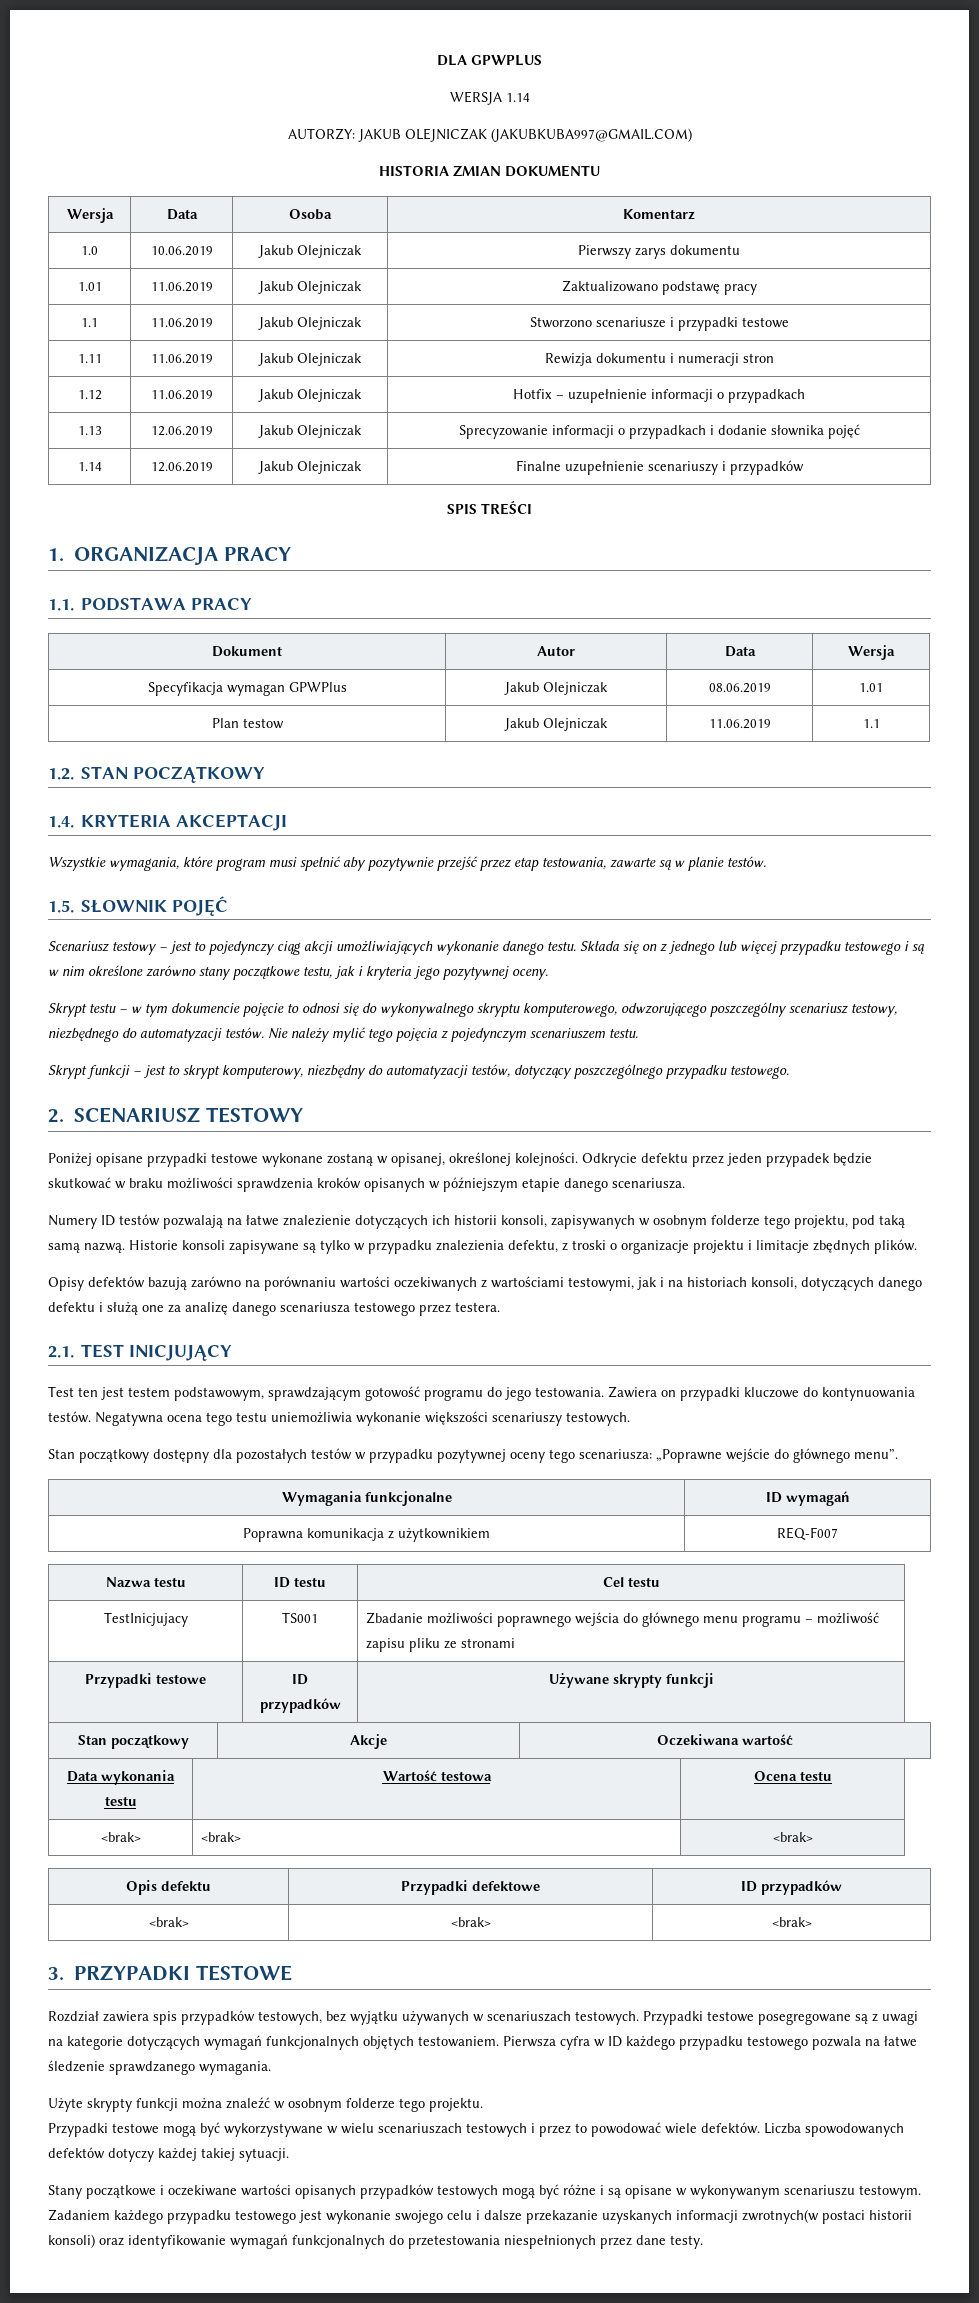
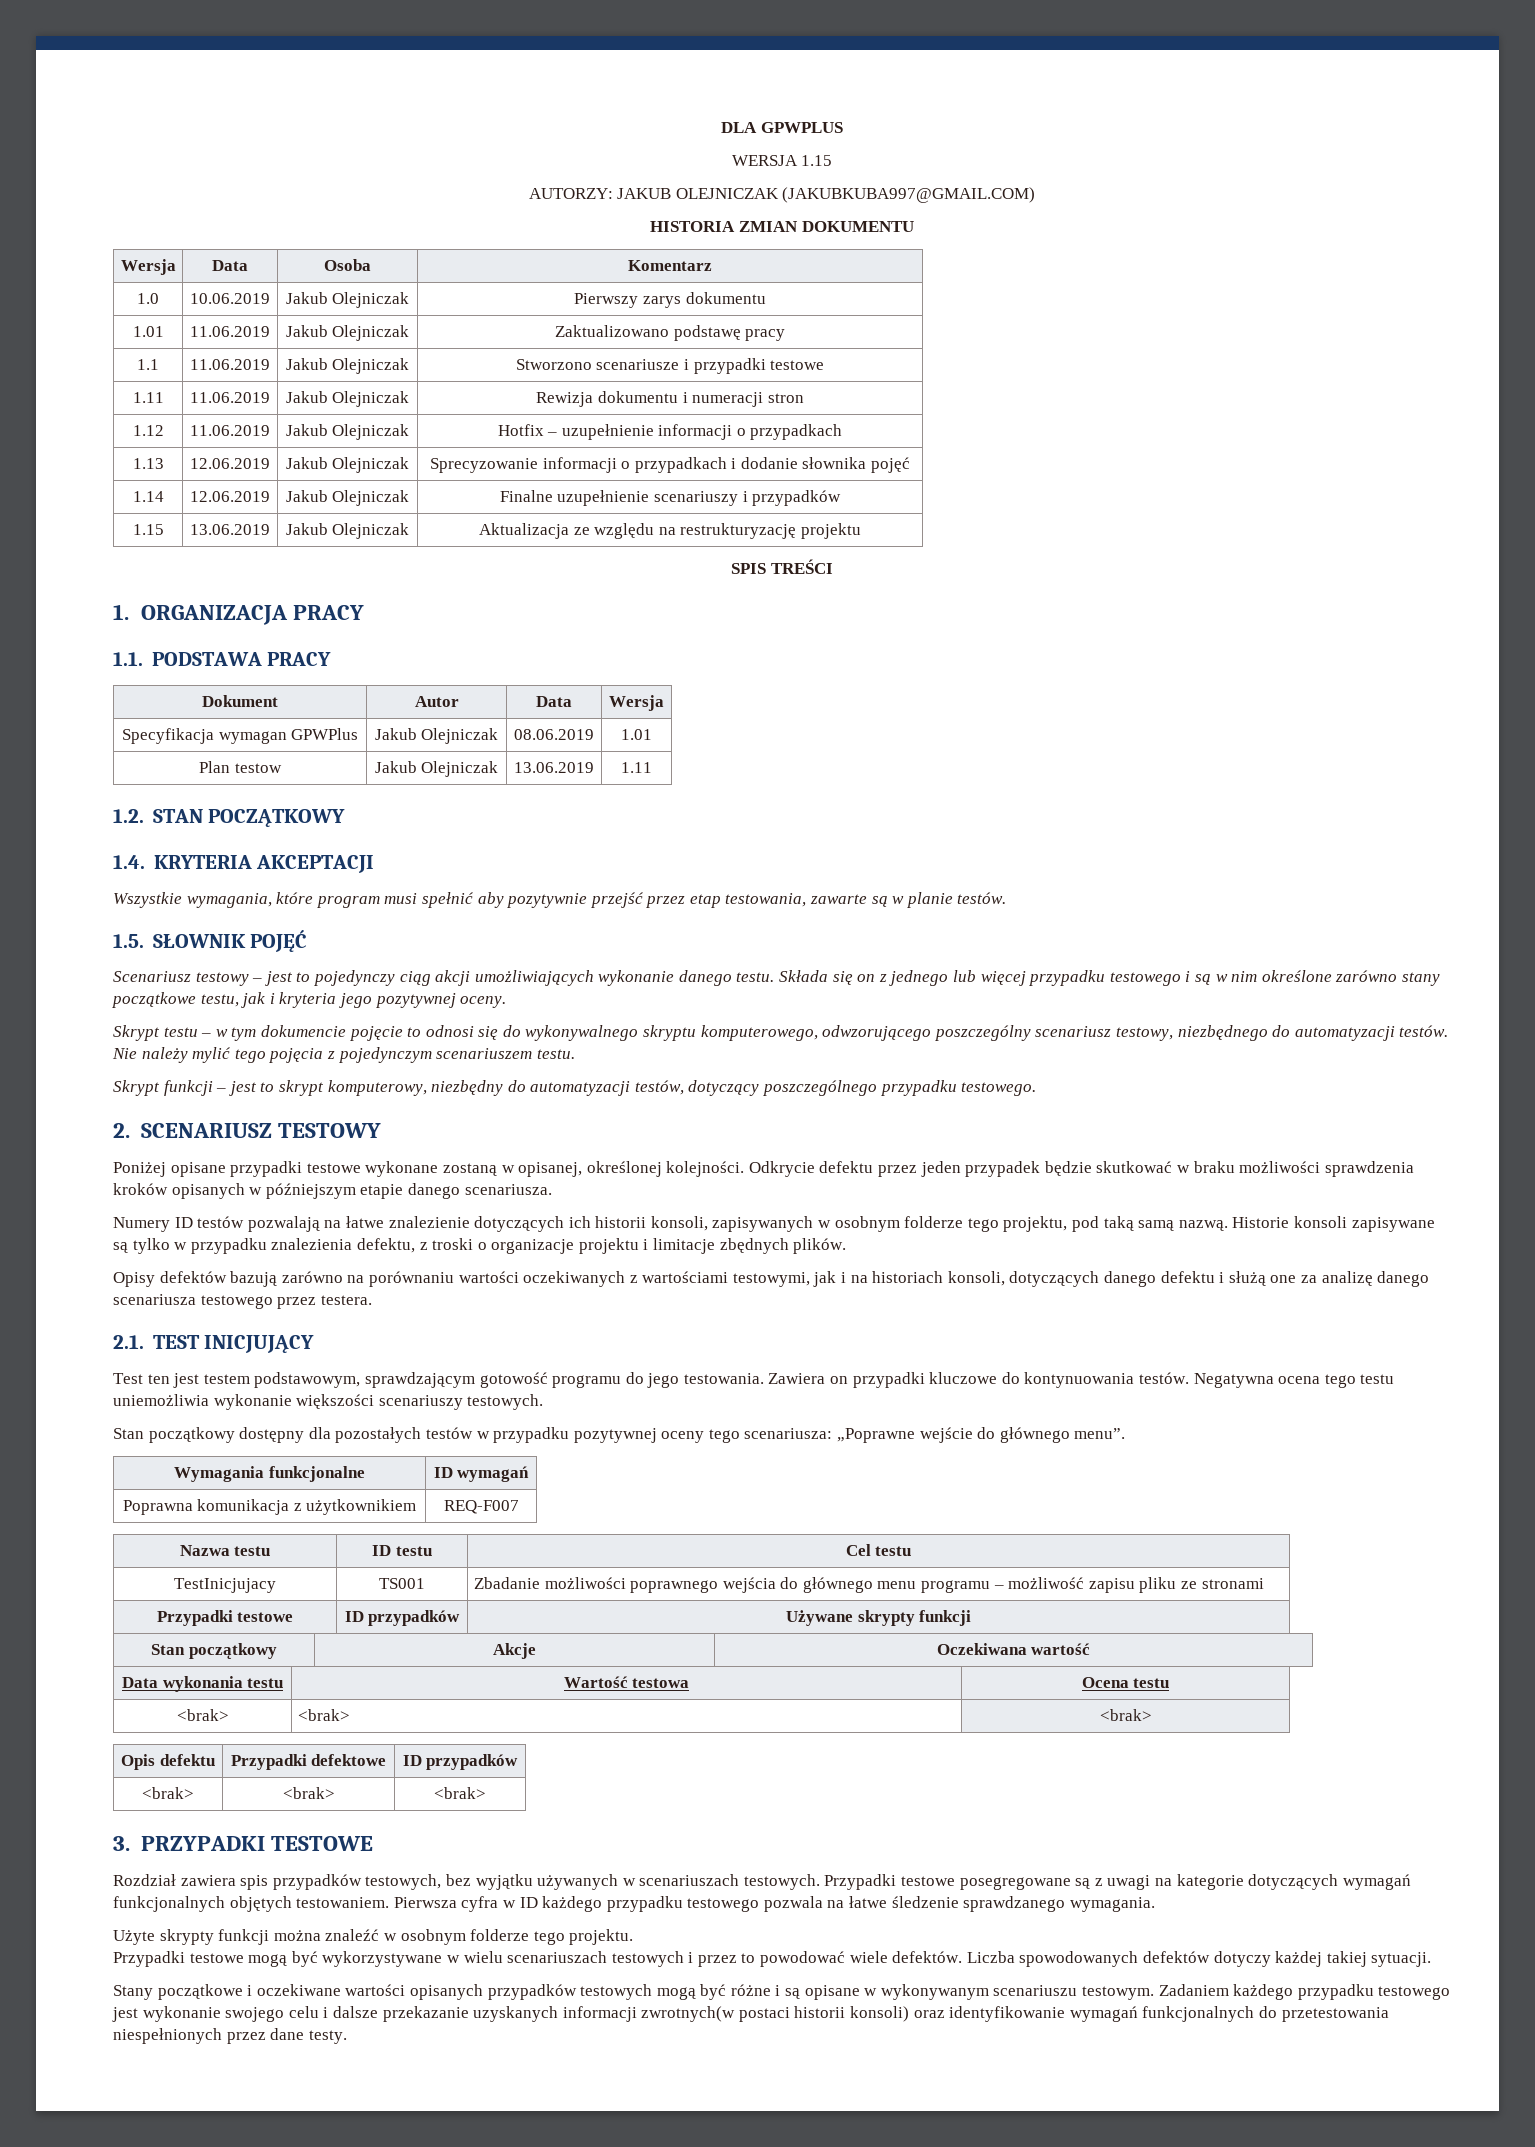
[505,93,530,102] 1.14 -> [801,155,833,166] 1.15
(804, 467) none -> [132,524,164,535] [190,524,270,535] [285,523,410,539] [479,523,861,539] // 1.15 | 13.06.2019 | Jakub Olejniczak | Aktualizacja ze względu na restrukturyzację projektu
[708,719,771,729] [862,719,880,728] 11.06.2019 | 1.1 -> [514,762,594,773] [621,762,652,773] 13.06.2019 | 1.11

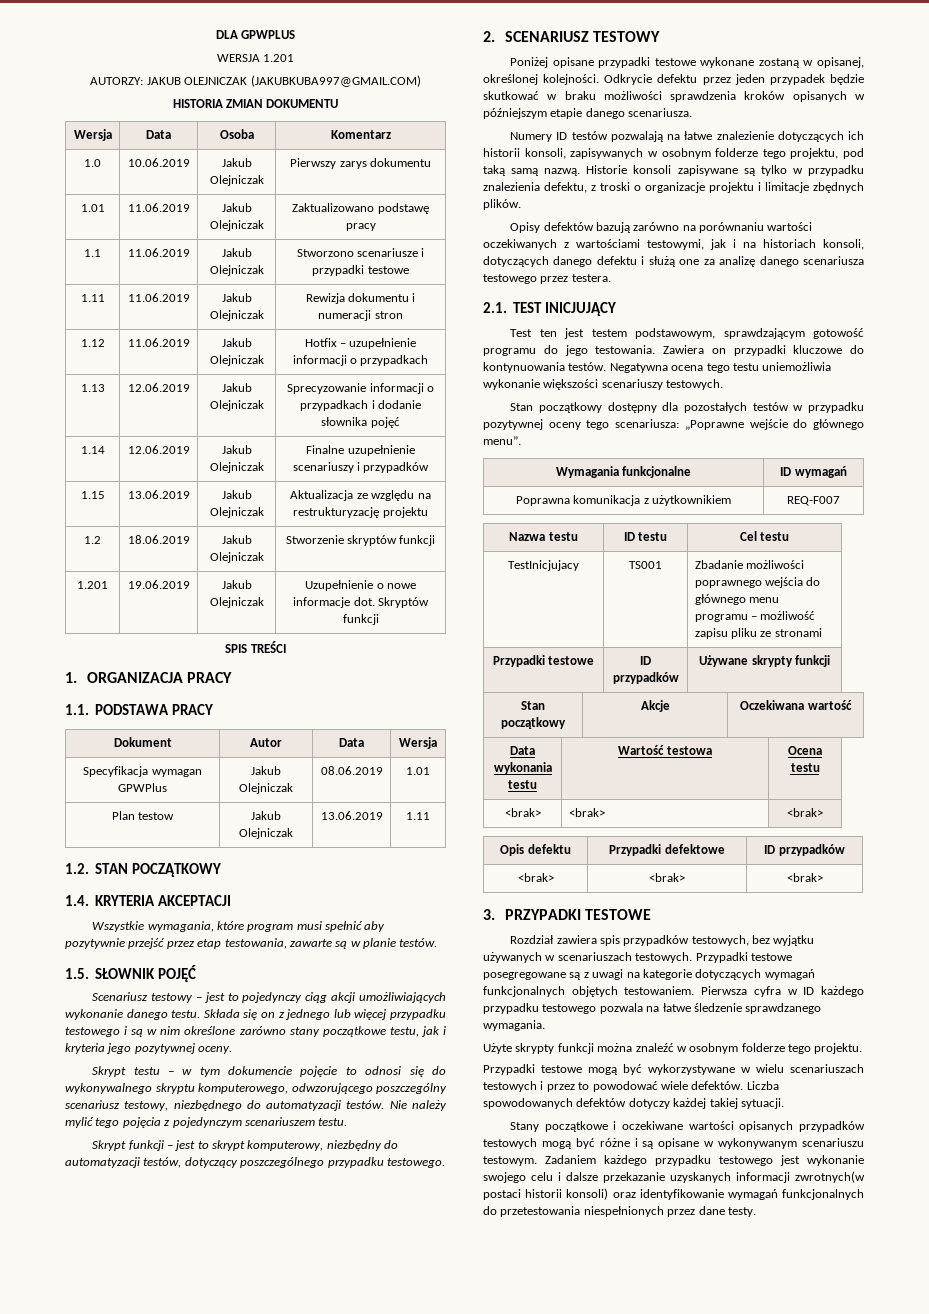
[801,155,833,166] 1.15 -> [263,54,295,62] 1.201
(861, 531) none -> [84,536,101,544] [127,535,190,544] [221,535,252,544] [209,552,264,563] [285,535,436,546] [77,581,108,589] [127,580,190,589] [221,580,252,589] [209,597,264,608] [305,580,416,591] [293,597,429,608] [342,614,379,625] // 1.2 | 18.06.2019 | Jakub Olejniczak | Stworzenie skryptów funkcji // 1.201 | 19.06.2019 | Jakub Olejniczak | Uzupełnienie o nowe informacje dot. Skryptów funkcji

